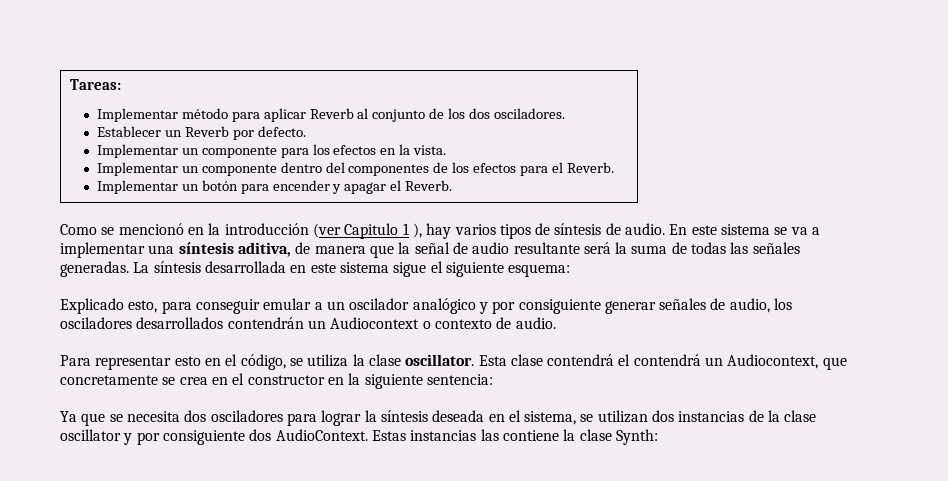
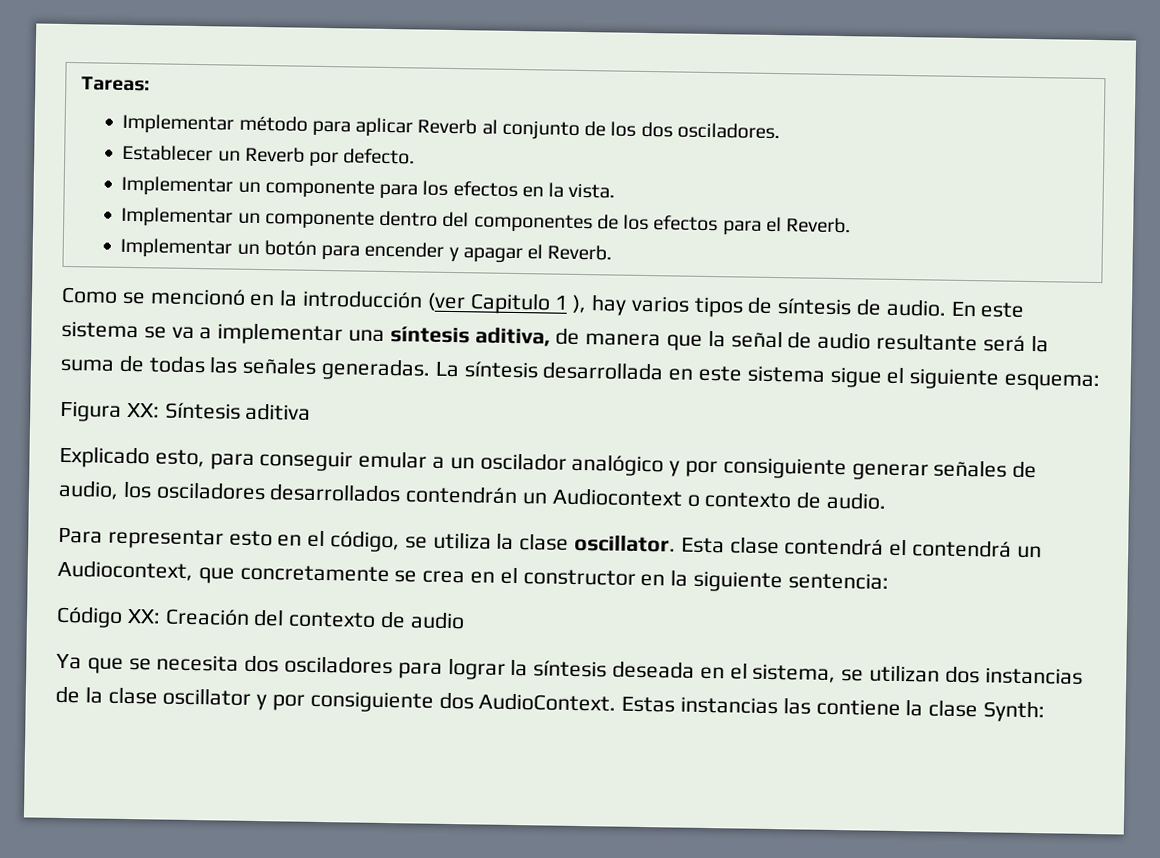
(571, 270) none -> [60,400,312,422] // Figura XX: Síntesis aditiva
(493, 379) none -> [56,605,465,630] // Código XX: Creación del contexto de audio

